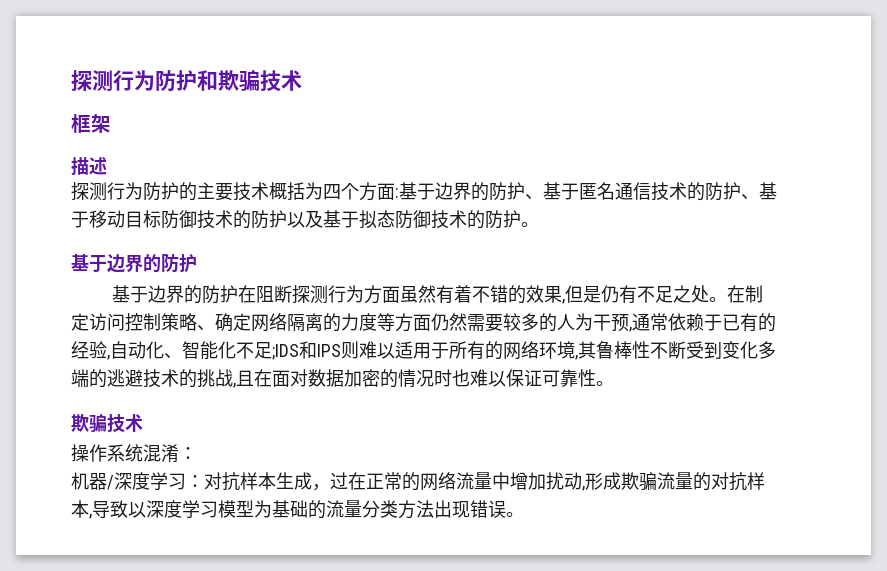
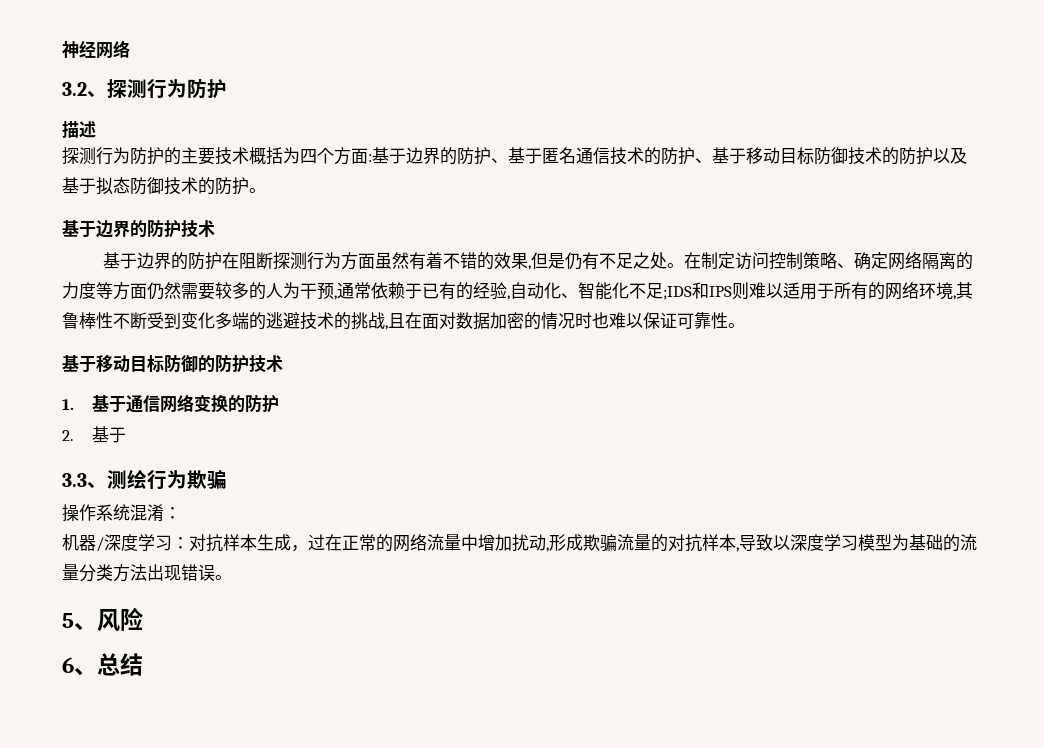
[71,69,302,92] [71,114,111,133] 探测行为防护和欺骗技术 // 框架 -> [62,40,130,58] [62,79,227,99] 神经网络 // 3.2、探测行为防护
(197, 263) none -> [181,220,215,237] 技术
[71,413,143,433] 欺骗技术 -> [62,355,283,373] [62,394,280,413] [62,426,127,443] [62,469,227,490] 基于移动目标防御的防护技术 // 1.基于通信网络变换的防护 // 2.基于 // 3.3、测绘行为欺骗
(524, 514) none -> [62,607,143,632] [62,653,143,676] // 5、风险 // 6、总结

